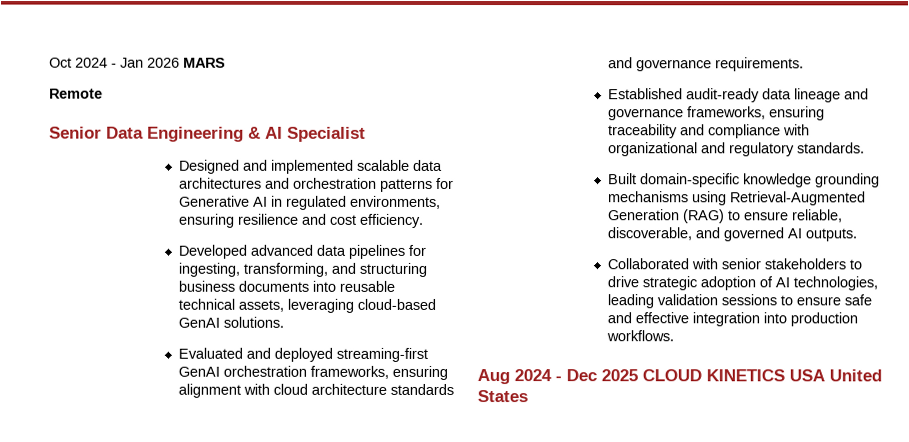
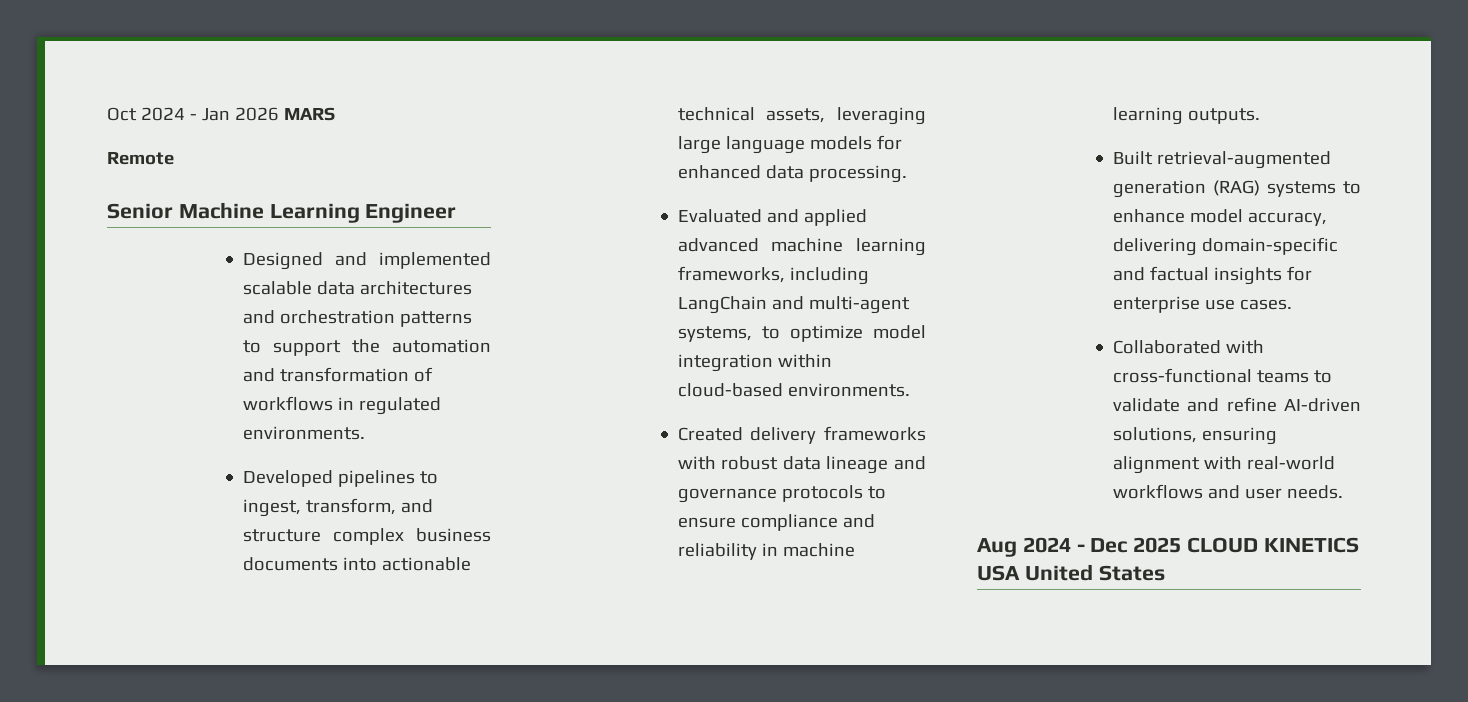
[106,126,366,142] Data Engineering & AI Specialist -> [178,202,457,223] Machine Learning Engineer
[435,177,454,189] [178,195,441,210] [177,213,424,228] [177,244,426,259] [177,262,427,277] for Generative AI in regulated environments, ensuring resilience and cost efficiency. // Developed advanced data pipelines for ingesting, transforming, and structuring -> [242,339,491,356] [242,367,433,382] [242,396,441,415] [242,426,365,440] [242,470,438,487] [242,498,433,517] [242,528,404,545] to support the automation and transformation of workflows in regulated environments. // Developed pipelines to ingest, transform, and structure complex
[338,280,395,292] reusable -> [381,557,471,571] actionable
[356,298,436,310] [177,316,284,328] [177,347,428,362] [177,365,448,380] [177,383,454,398] [607,57,804,72] [607,88,869,103] [607,106,825,121] [607,124,810,139] [607,142,865,157] [607,173,880,188] [607,191,866,206] [607,209,843,224] [606,227,857,242] [606,258,862,270] [606,276,878,291] [606,294,872,309] [606,312,858,327] [605,330,674,342] cloud-based GenAI solutions. // Evaluated and deployed streaming-first GenAI orchestration frameworks, ensuring alignment with cloud architecture standards and governance requirements. // Established audit-ready data lineage and governance frameworks, ensuring traceability and compliance with organizational and regulatory standards. // Built domain-specific knowledge grounding mechanisms using Retrieval-Augmented Generation (RAG) to ensure reliable, discoverable, and governed AI outputs. // Collaborated with senior stakeholders to drive strategic adoption of AI technologies, leading validation sessions to ensure safe and effective integration into production workflows. -> [677,135,902,154] [677,165,907,183] [677,209,867,226] [677,238,926,256] [677,266,869,285] [677,296,910,314] [677,325,926,342] [677,354,832,372] [677,383,910,397] [677,426,926,444] [677,456,926,474] [677,485,886,503] [677,514,875,531] [677,543,855,560] [1112,107,1260,125] [1112,151,1331,169] [1112,180,1361,198] [1112,209,1327,226] [1112,237,1338,256] [1112,266,1312,285] [1112,296,1292,313] [1112,340,1264,354] [1112,368,1332,383] [1112,397,1361,412] [1112,427,1277,445] [1112,456,1335,474] [1112,484,1343,499] large language models for enhanced data processing. // Evaluated and applied advanced machine learning frameworks, including LangChain and multi-agent systems, to optimize model integration within cloud-based environments. // Created delivery frameworks with robust data lineage and governance protocols to ensure compliance and reliability in machine learning outputs. // Built retrieval-augmented generation (RAG) systems to enhance model accuracy, delivering domain-specific and factual insights for enterprise use cases. // Collaborated with cross-functional teams to validate and refine AI-driven solutions, ensuring alignment with real-world workflows and user needs.

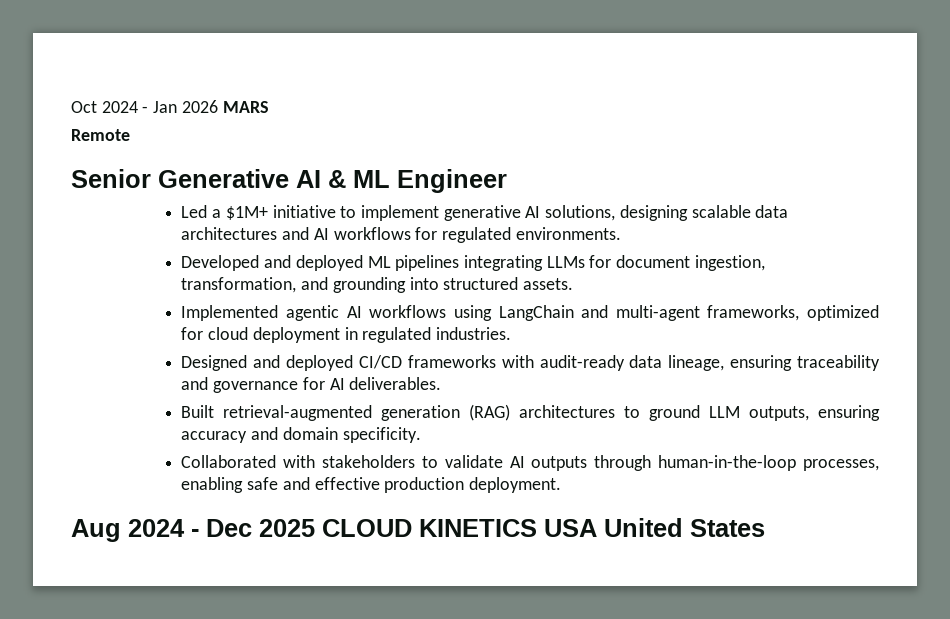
[178,202,457,223] [242,252,491,270] [242,281,472,295] [242,310,472,327] [242,339,491,356] [242,367,433,382] [242,396,441,415] [242,426,365,440] [242,470,438,487] [242,498,433,517] [242,528,491,545] [242,557,471,571] [677,107,926,125] [677,135,902,154] [677,165,907,183] [677,209,867,226] [677,238,926,256] [677,266,869,285] [677,296,910,314] [677,325,926,342] [677,354,832,372] [677,383,910,397] [677,426,926,444] [677,456,926,474] [677,485,886,503] [677,514,875,531] [677,543,855,560] [1112,107,1260,125] [1112,151,1331,169] [1112,180,1361,198] [1112,209,1327,226] [1112,237,1338,256] [1112,266,1312,285] [1112,296,1292,313] [1112,340,1264,354] [1112,368,1332,383] [1112,397,1361,412] [1112,427,1277,445] [1112,456,1335,474] [1112,484,1343,499] Machine Learning Engineer // Designed and implemented scalable data architectures and orchestration patterns to support the automation and transformation of workflows in regulated environments. // Developed pipelines to ingest, transform, and structure complex business documents into actionable technical assets, leveraging large language models for enhanced data processing. // Evaluated and applied advanced machine learning frameworks, including LangChain and multi-agent systems, to optimize model integration within cloud-based environments. // Created delivery frameworks with robust data lineage and governance protocols to ensure compliance and reliability in machine learning outputs. // Built retrieval-augmented generation (RAG) systems to enhance model accuracy, delivering domain-specific and factual insights for enterprise use cases. // Collaborated with cross-functional teams to validate and refine AI-driven solutions, ensuring alignment with real-world workflows and user needs. -> [158,169,507,193] [181,205,789,221] [181,227,621,243] [181,255,765,271] [181,277,574,293] [181,305,879,321] [181,327,512,343] [181,355,881,371] [181,377,442,393] [181,404,881,421] [181,427,421,443] [181,455,880,471] [181,477,562,493] Generative AI & ML Engineer // Led a $1M+ initiative to implement generative AI solutions, designing scalable data architectures and AI workflows for regulated environments. // Developed and deployed ML pipelines integrating LLMs for document ingestion, transformation, and grounding into structured assets. // Implemented agentic AI workflows using LangChain and multi-agent frameworks, optimized for cloud deployment in regulated industries. // Designed and deployed CI/CD frameworks with audit-ready data lineage, ensuring traceability and governance for AI deliverables. // Built retrieval-augmented generation (RAG) architectures to ground LLM outputs, ensuring accuracy and domain specificity. // Collaborated with stakeholders to validate AI outputs through human-in-the-loop processes, enabling safe and effective production deployment.

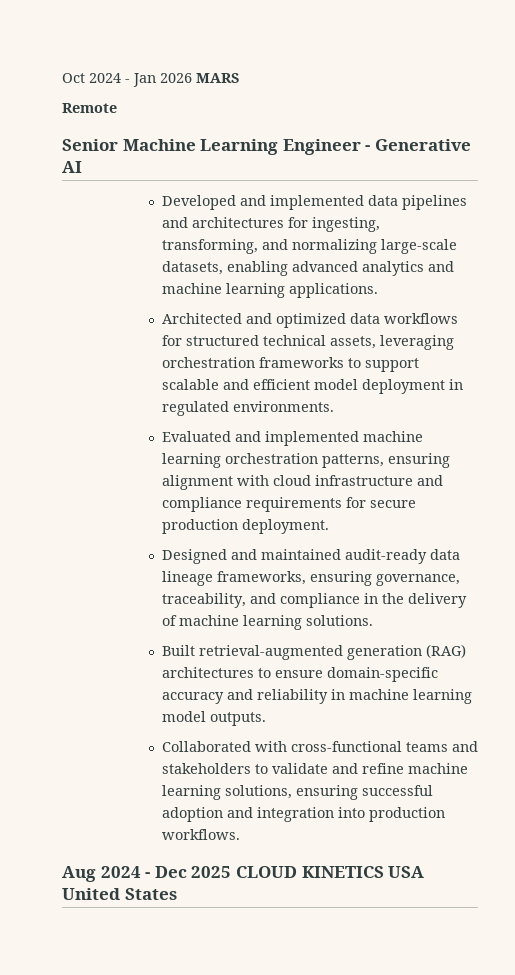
[158,169,507,193] [181,205,789,221] [181,227,621,243] [181,255,765,271] [181,277,574,293] [181,305,879,321] [181,327,512,343] [181,355,881,371] [181,377,442,393] Generative AI & ML Engineer // Led a $1M+ initiative to implement generative AI solutions, designing scalable data architectures and AI workflows for regulated environments. // Developed and deployed ML pipelines integrating LLMs for document ingestion, transformation, and grounding into structured assets. // Implemented agentic AI workflows using LangChain and multi-agent frameworks, optimized for cloud deployment in regulated industries. // Designed and deployed CI/CD frameworks with audit-ready data lineage, ensuring traceability and governance for AI deliverables. -> [122,139,471,155] [62,161,82,173] [161,195,467,210] [161,217,380,232] [161,239,457,254] [161,261,454,276] [161,283,378,298] [161,313,458,328] [161,335,454,350] [161,357,419,372] [161,379,463,394] [161,401,334,416] [161,431,423,446] [161,453,450,468] [161,475,443,490] [161,497,416,512] [161,519,329,534] [161,549,460,564] [161,571,460,586] [161,593,467,608] [161,615,373,630] Machine Learning Engineer - Generative AI // Developed and implemented data pipelines and architectures for ingesting, transforming, and normalizing large-scale datasets, enabling advanced analytics and machine learning applications. // Architected and optimized data workflows for structured technical assets, leveraging orchestration frameworks to support scalable and efficient model deployment in regulated environments. // Evaluated and implemented machine learning orchestration patterns, ensuring alignment with cloud infrastructure and compliance requirements for secure production deployment. // Designed and maintained audit-ready data lineage frameworks, ensuring governance, traceability, and compliance in the delivery of machine learning solutions.
[649,405,881,421] [181,427,421,443] [181,455,880,471] [181,477,562,493] ground LLM outputs, ensuring accuracy and domain specificity. // Collaborated with stakeholders to validate AI outputs through human-in-the-loop processes, enabling safe and effective production deployment. -> [274,667,438,682] [161,689,472,704] [161,711,266,726] [161,741,478,752] [161,763,468,774] [161,785,433,800] [161,807,445,822] [161,829,240,840] ensure domain-specific accuracy and reliability in machine learning model outputs. // Collaborated with cross-functional teams and stakeholders to validate and refine machine learning solutions, ensuring successful adoption and integration into production workflows.

